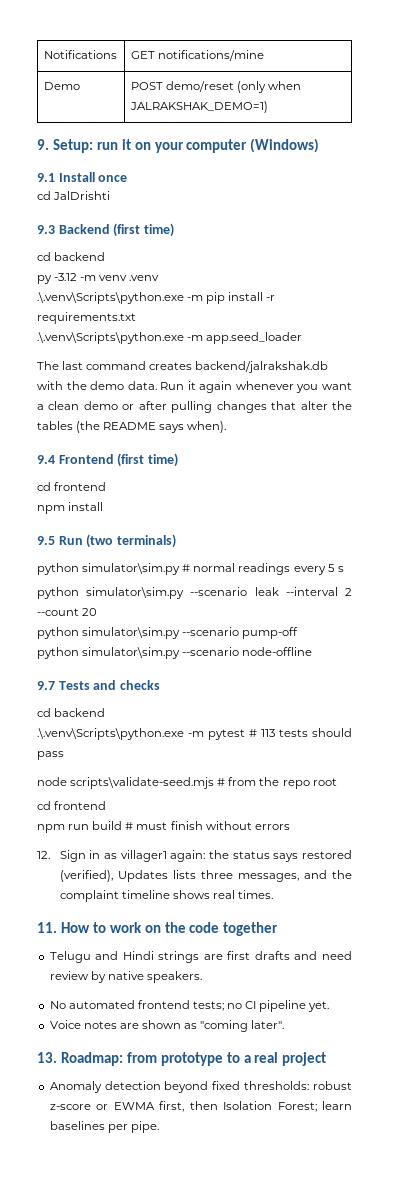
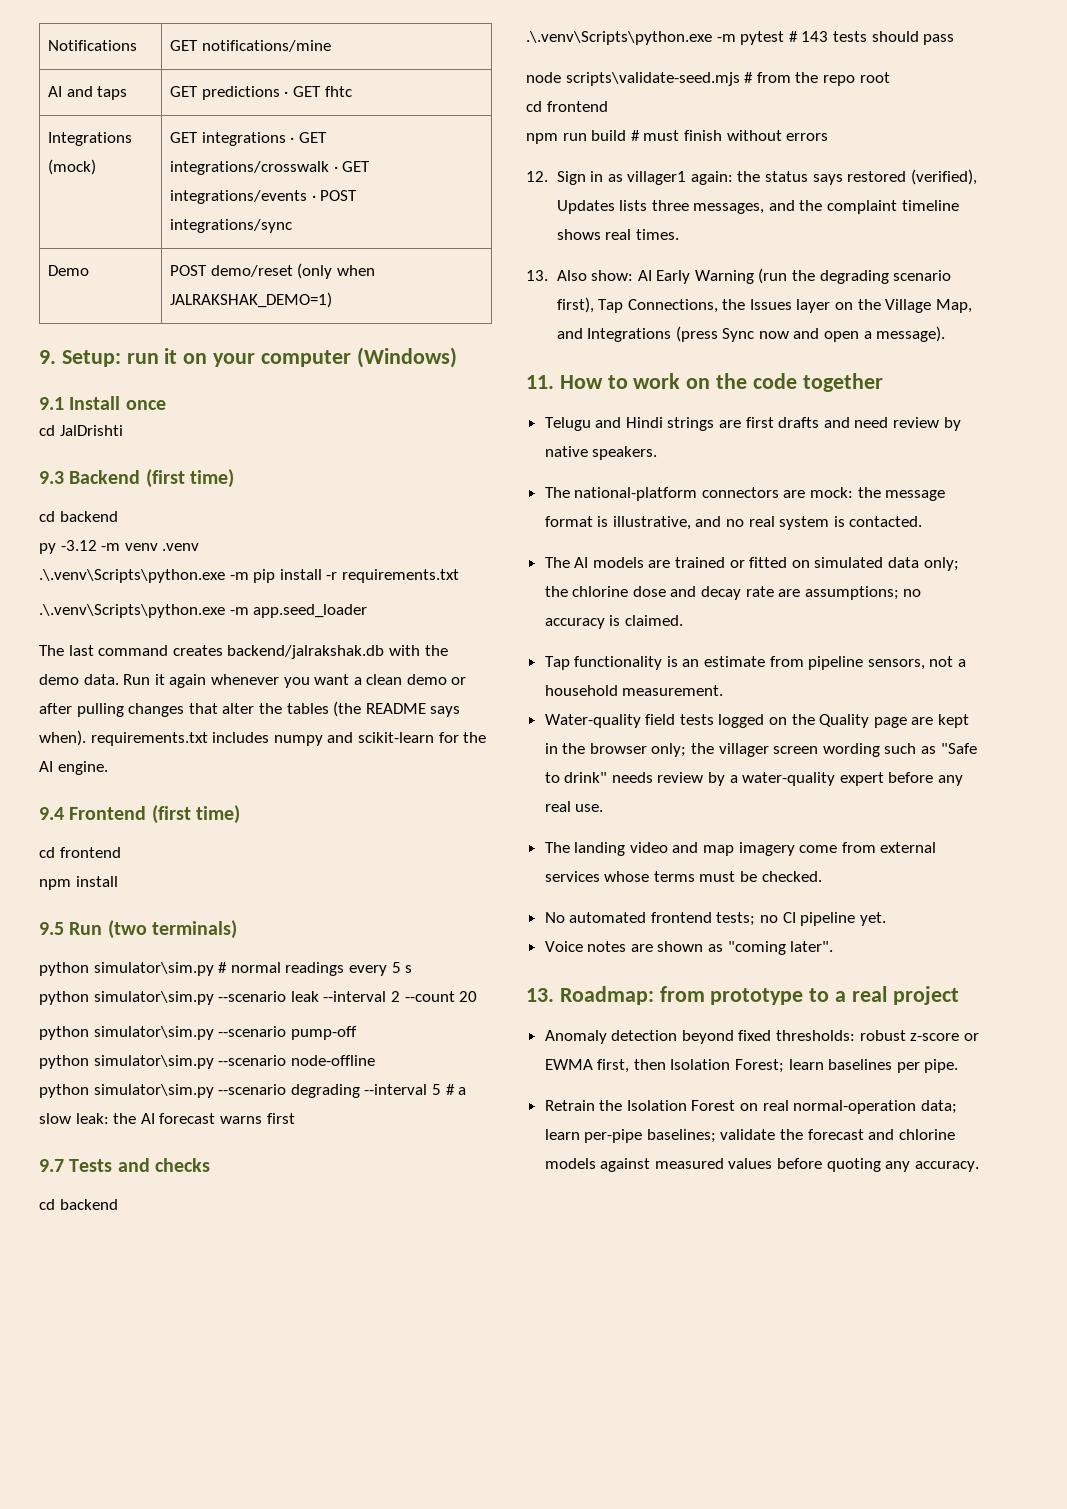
(264, 55) none -> [48,86,128,100] [170,86,352,100] [48,132,133,146] [48,159,97,175] [170,132,327,146] [170,161,371,175] [170,190,358,204] [170,219,293,233] // AI and taps | GET predictions · GET fhtc // Integrations (mock) | GET integrations · GET integrations/crosswalk · GET integrations/events · POST integrations/sync
(227, 427) none -> [90,732,487,746] [39,761,108,775] requirements.txt includes numpy and scikit-learn for the AI engine.
(313, 651) none -> [39,1084,467,1098] [39,1113,295,1124] // python simulator\sim.py --scenario degrading --interval 5 # a slow leak: the AI forecast warns first
[261,729,275,737] 113 -> [801,31,829,42] 143
(274, 894) none -> [526,268,952,284] [556,297,972,313] [556,326,946,342] // 13. Also show: AI Early Warning (run the degrading scenario first), Tap Connections, the Issues layer on the Village Map, and Integrations (press Sync now and open a message).
(202, 977) none -> [544,487,946,501] [544,516,923,530] [544,557,959,571] [544,586,922,600] [544,615,683,629] [544,656,967,670] [544,685,724,696] [544,714,970,728] [544,743,977,757] [544,772,964,786] [544,801,604,812] [544,842,937,856] [544,871,822,882] // The national-platform connectors are mock: the message format is illustrative, and no real system is contacted. // The AI models are trained or fitted on simulated data only; the chlorine dose and decay rate are assumptions; no accuracy is claimed. // Tap functionality is an estimate from pipeline sensors, not a household measurement. // Water-quality field tests logged on the Quality page are kept in the browser only; the villager screen wording such as "Safe to drink" needs review by a water-quality expert before any real use. // The landing video and map imagery come from external services whose terms must be checked.
(159, 1127) none -> [544,1100,957,1114] [544,1129,955,1143] [544,1158,979,1172] // Retrain the Isolation Forest on real normal-operation data; learn per-pipe baselines; validate the forecast and chlorine models against measured values before quoting any accuracy.

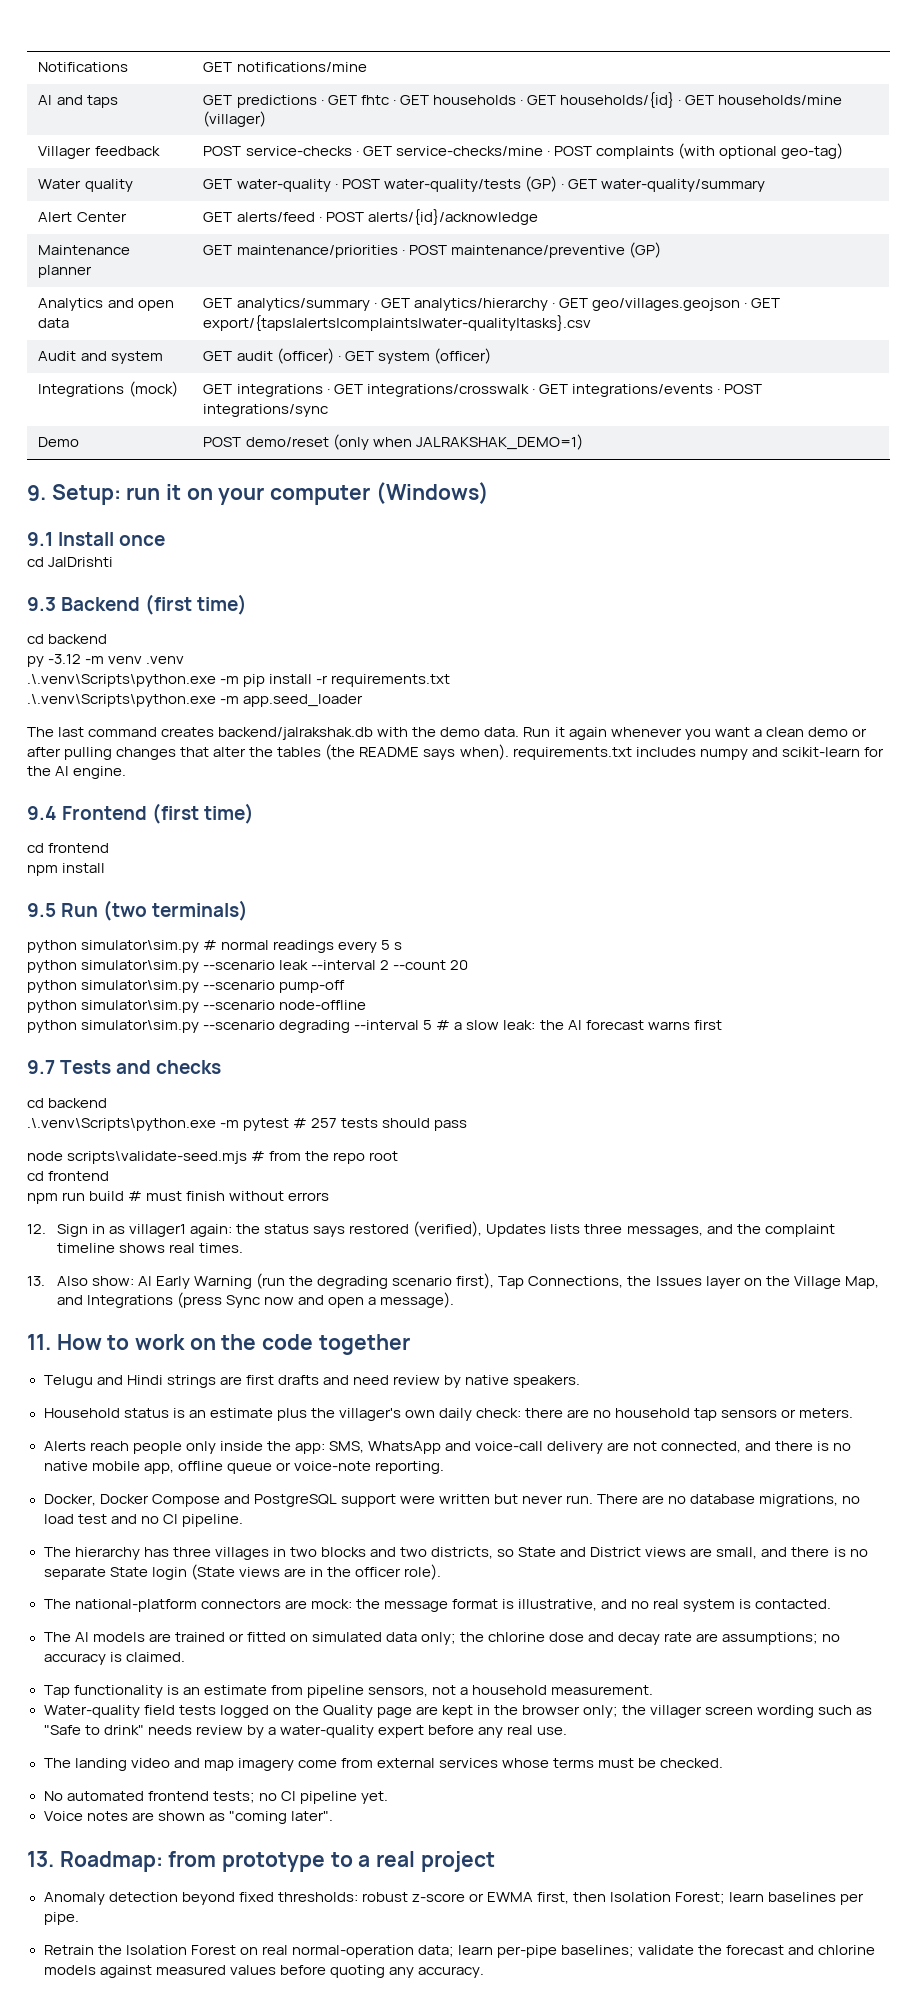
(352, 91) none -> [392,92,843,108] [203,111,267,127] [38,146,160,159] [203,143,843,159] [38,179,133,192] [203,176,765,192] [38,212,127,222] [203,209,538,225] [38,245,131,255] [38,265,93,278] [203,242,661,258] [38,298,174,311] [38,318,70,328] [203,298,780,311] [203,315,592,331] [38,351,163,364] [203,348,491,364] · GET households · GET households/{id} · GET households/mine (villager) // Villager feedback | POST service-checks · GET service-checks/mine · POST complaints (with optional geo-tag) // Water quality | GET water-quality · POST water-quality/tests (GP) · GET water-quality/summary // Alert Center | GET alerts/feed · POST alerts/{id}/acknowledge // Maintenance planner | GET maintenance/priorities · POST maintenance/preventive (GP) // Analytics and open data | GET analytics/summary · GET analytics/hierarchy · GET geo/villages.geojson · GET export/{taps|alerts|complaints|water-quality|tasks}.csv // Audit and system | GET audit (officer) · GET system (officer)
[801,31,829,42] 143 -> [311,1118,338,1128] 257
(658, 453) none -> [43,1408,854,1421] [43,1441,852,1454] [43,1461,444,1474] [43,1494,861,1507] [43,1514,243,1527] [43,1547,868,1560] [43,1564,441,1580] // Household status is an estimate plus the villager's own daily check: there are no household tap sensors or meters. // Alerts reach people only inside the app: SMS, WhatsApp and voice-call delivery are not connected, and there is no native mobile app, offline queue or voice-note reporting. // Docker, Docker Compose and PostgreSQL support were written but never run. There are no database migrations, no load test and no CI pipeline. // The hierarchy has three villages in two blocks and two districts, so State and District views are small, and there is no separate State login (State views are in the officer role).

